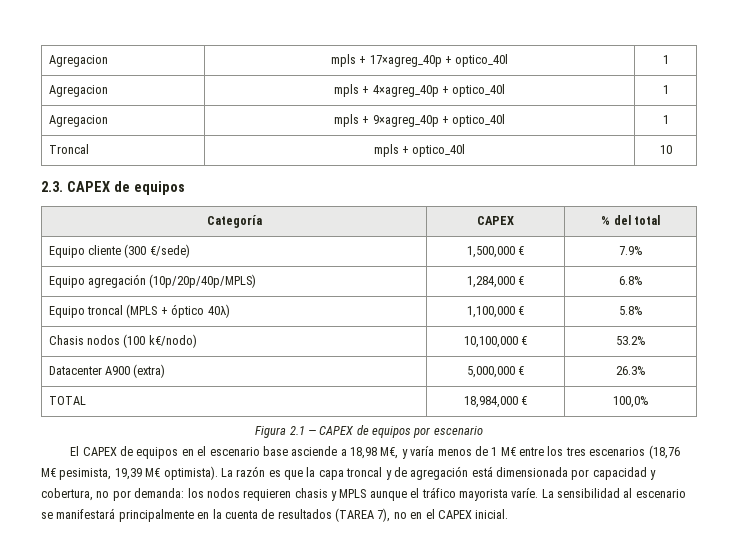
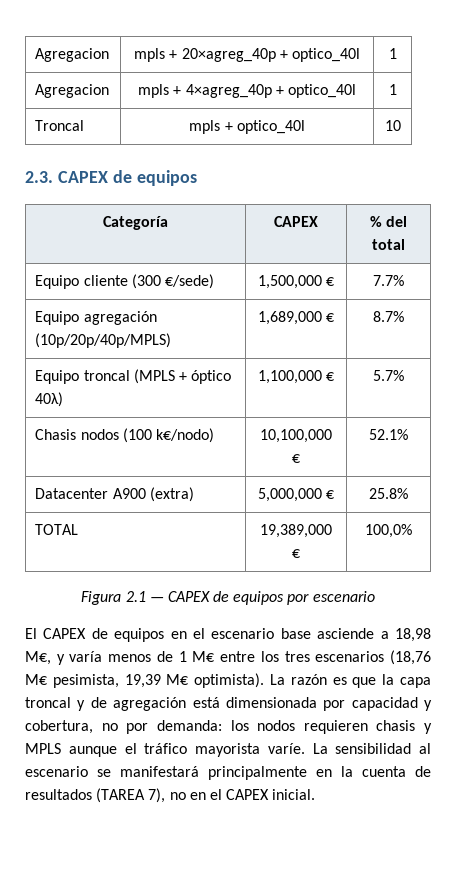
[48,55,108,67] [330,54,442,67] Agregacion | mpls + 17×agreg_40p -> [35,48,110,62] [134,48,276,62] Agregacion | mpls + 20×agreg_40p
[48,115,108,127] [333,114,506,127] [662,115,669,124] // Agregacion | mpls + 9×agreg_40p + optico_40l | 1 -> (397, 89) none
[618,246,643,255] 7.9% -> [373,275,404,286] 7.7%
[466,276,525,288] [618,276,643,285] 1,284,000 € | 6.8% -> [257,311,335,325] [373,311,404,322] 1,689,000 € | 8.7%
[618,306,643,315] 5.8% -> [373,370,404,381] 5.7%
[615,336,646,345] 53.2% -> [369,429,408,440] 52.1%
[615,366,646,375] 26.3% -> [369,488,408,499] 25.8%
[463,396,518,408] 18,984,000 -> [260,524,332,538] 19,389,000

